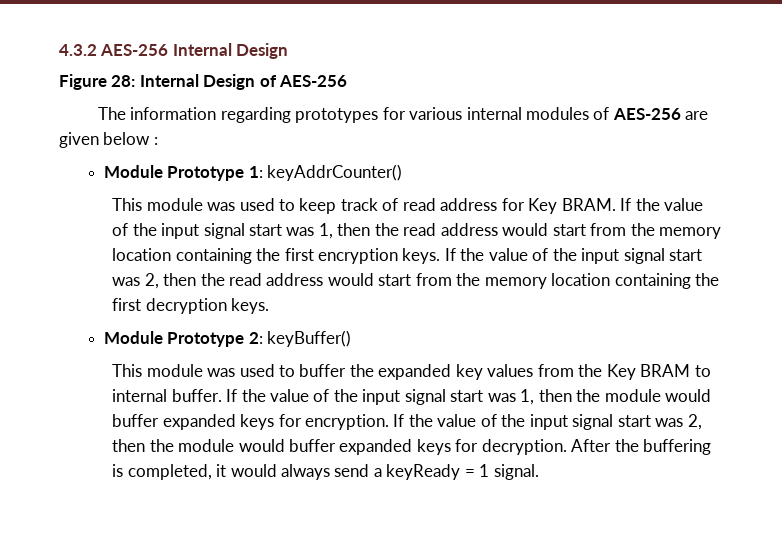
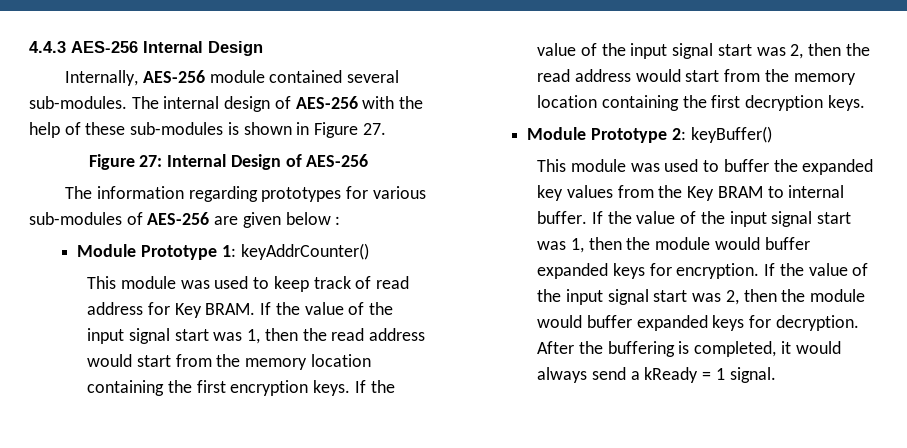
[59,44,97,56] 4.3.2 -> [29,41,66,53] 4.4.3
[59,74,136,90] Figure 28: -> [65,70,400,86] [29,96,424,112] [29,122,386,138] [88,154,163,170] Internally, AES-256 module contained several sub-modules. The internal design of AES-256 with the help of these sub-modules is shown in Figure 27. // Figure 27:
[466,107,589,120] internal modules -> [29,212,122,225] sub-modules
[386,464,461,480] keyReady -> [644,367,699,383] kReady

